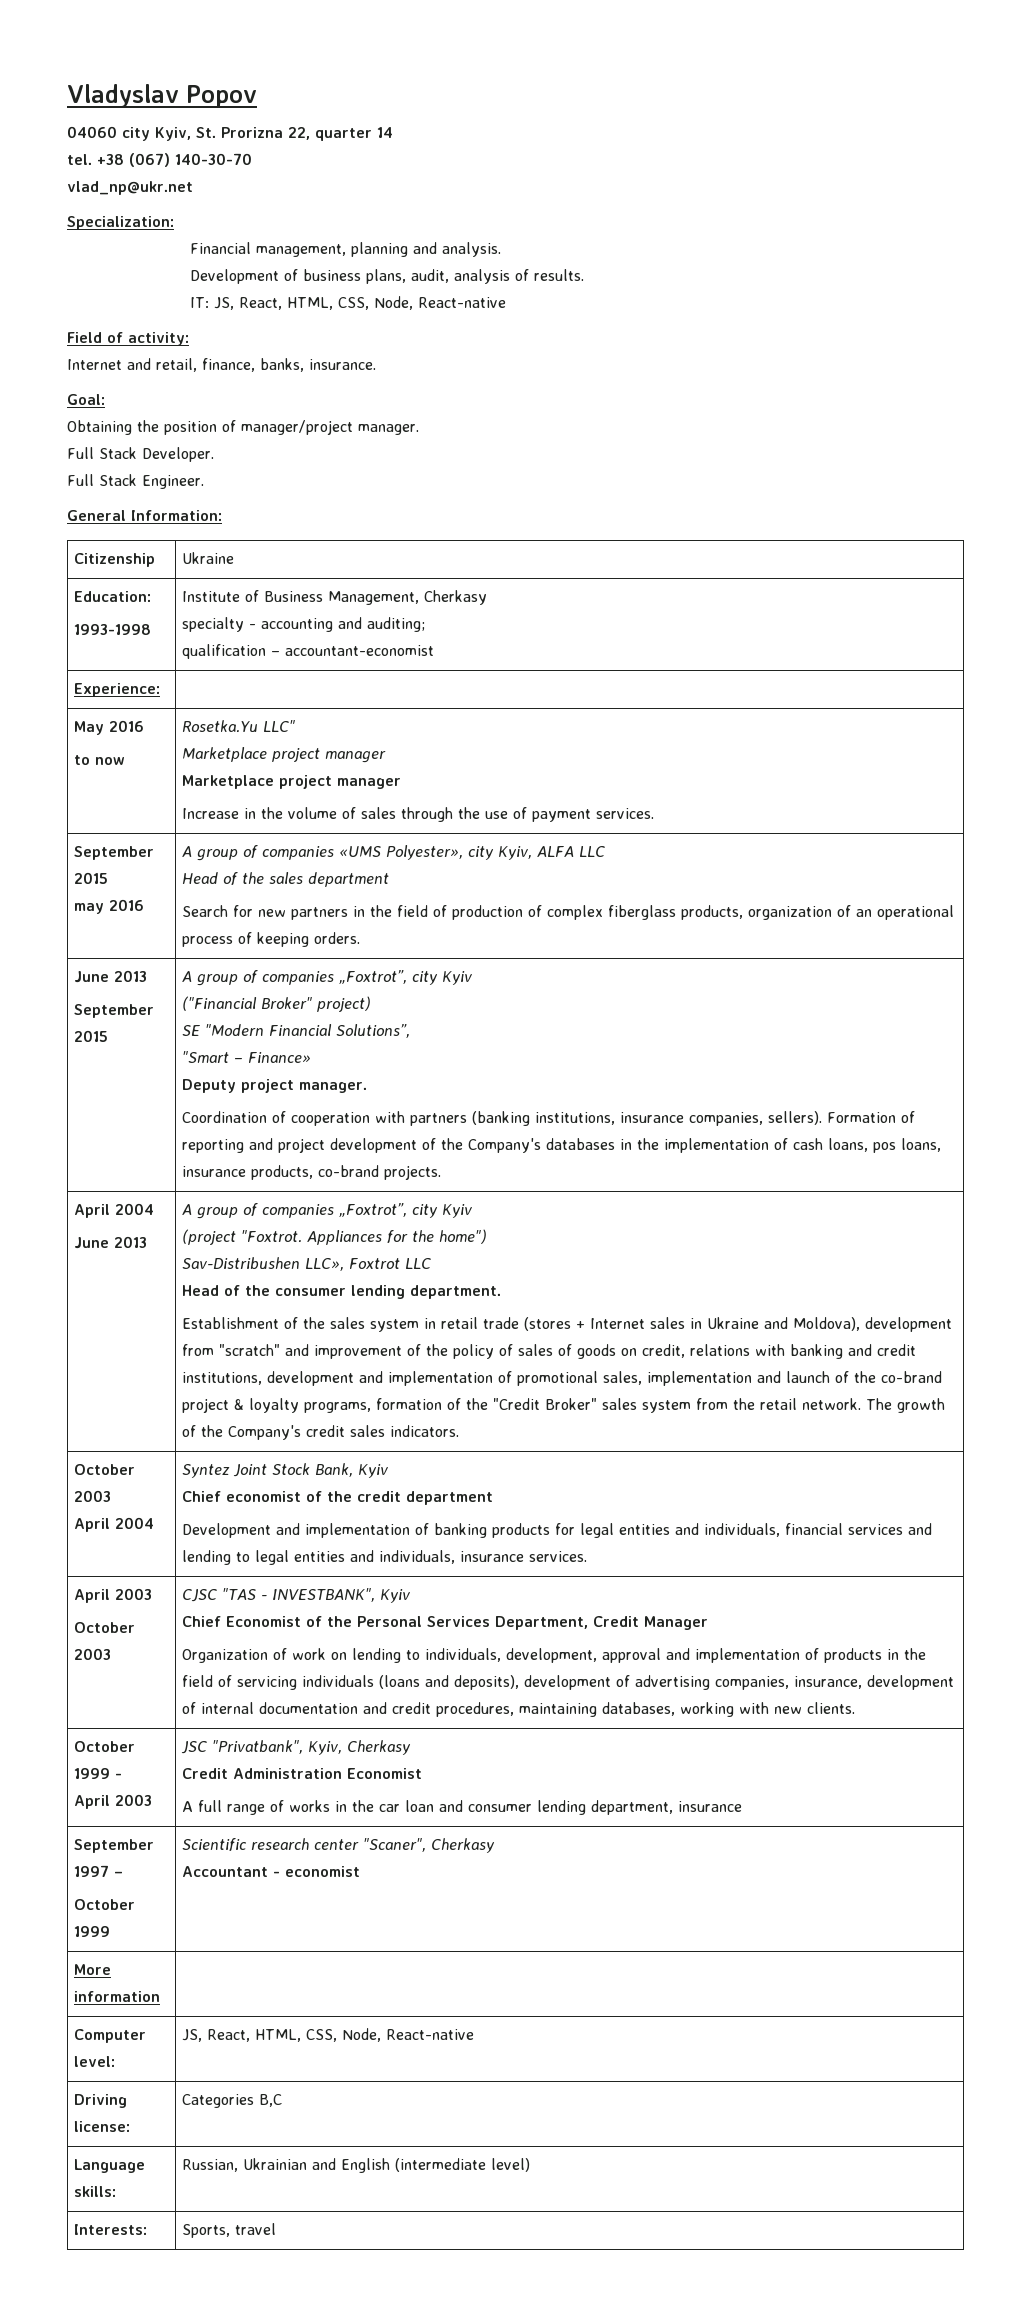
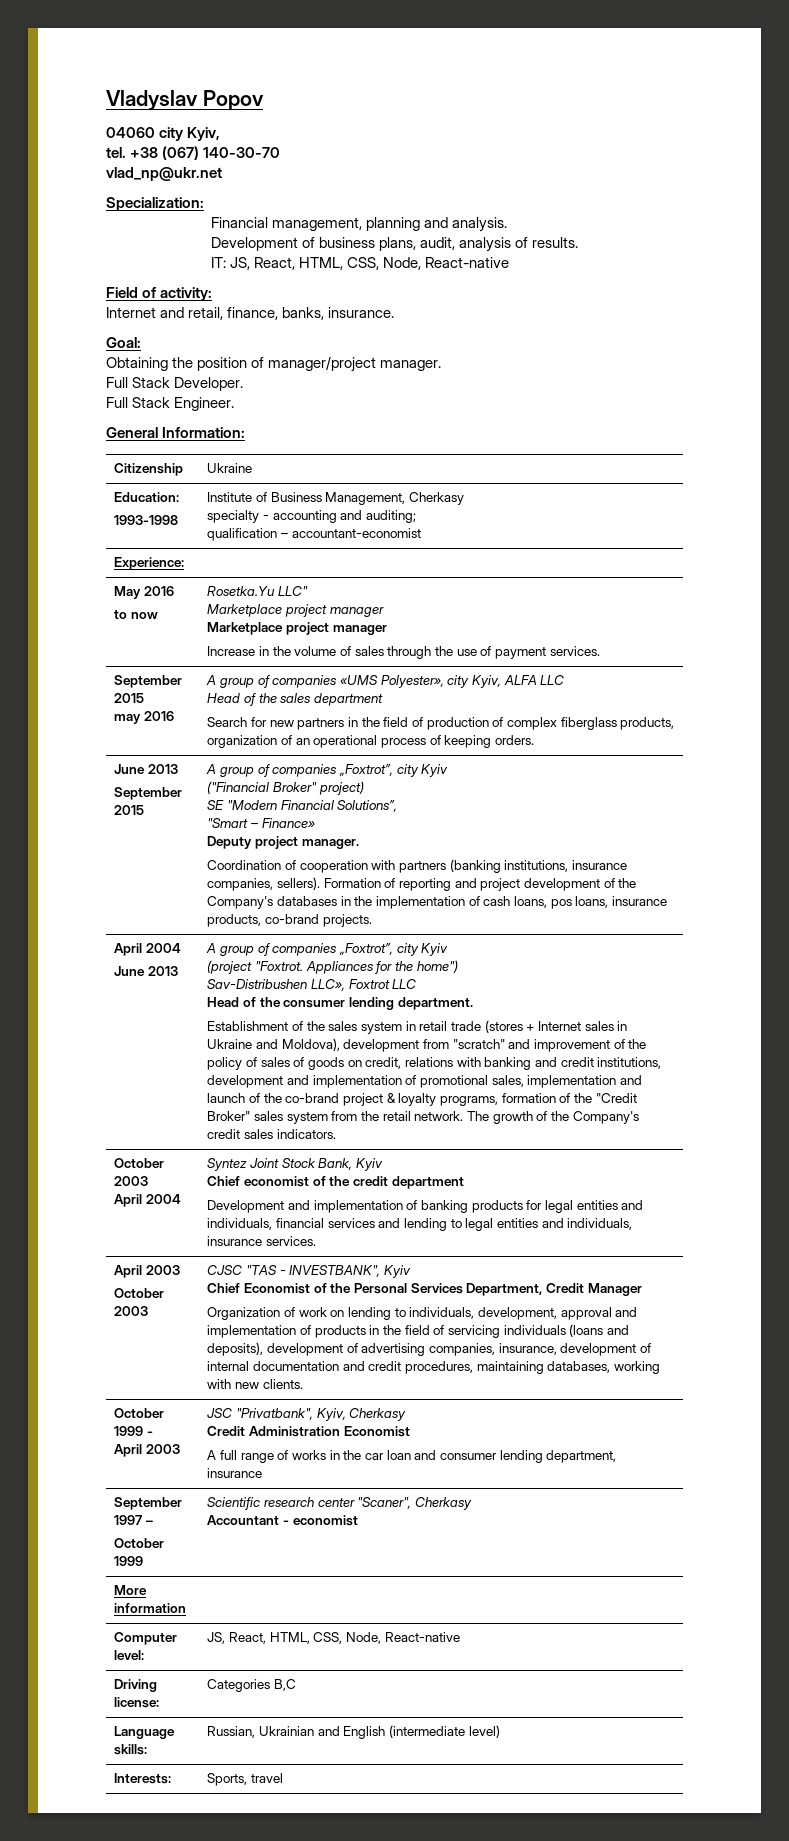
[196,127,393,141] St. Prorizna 22, quarter 14 -> (221, 134) none

